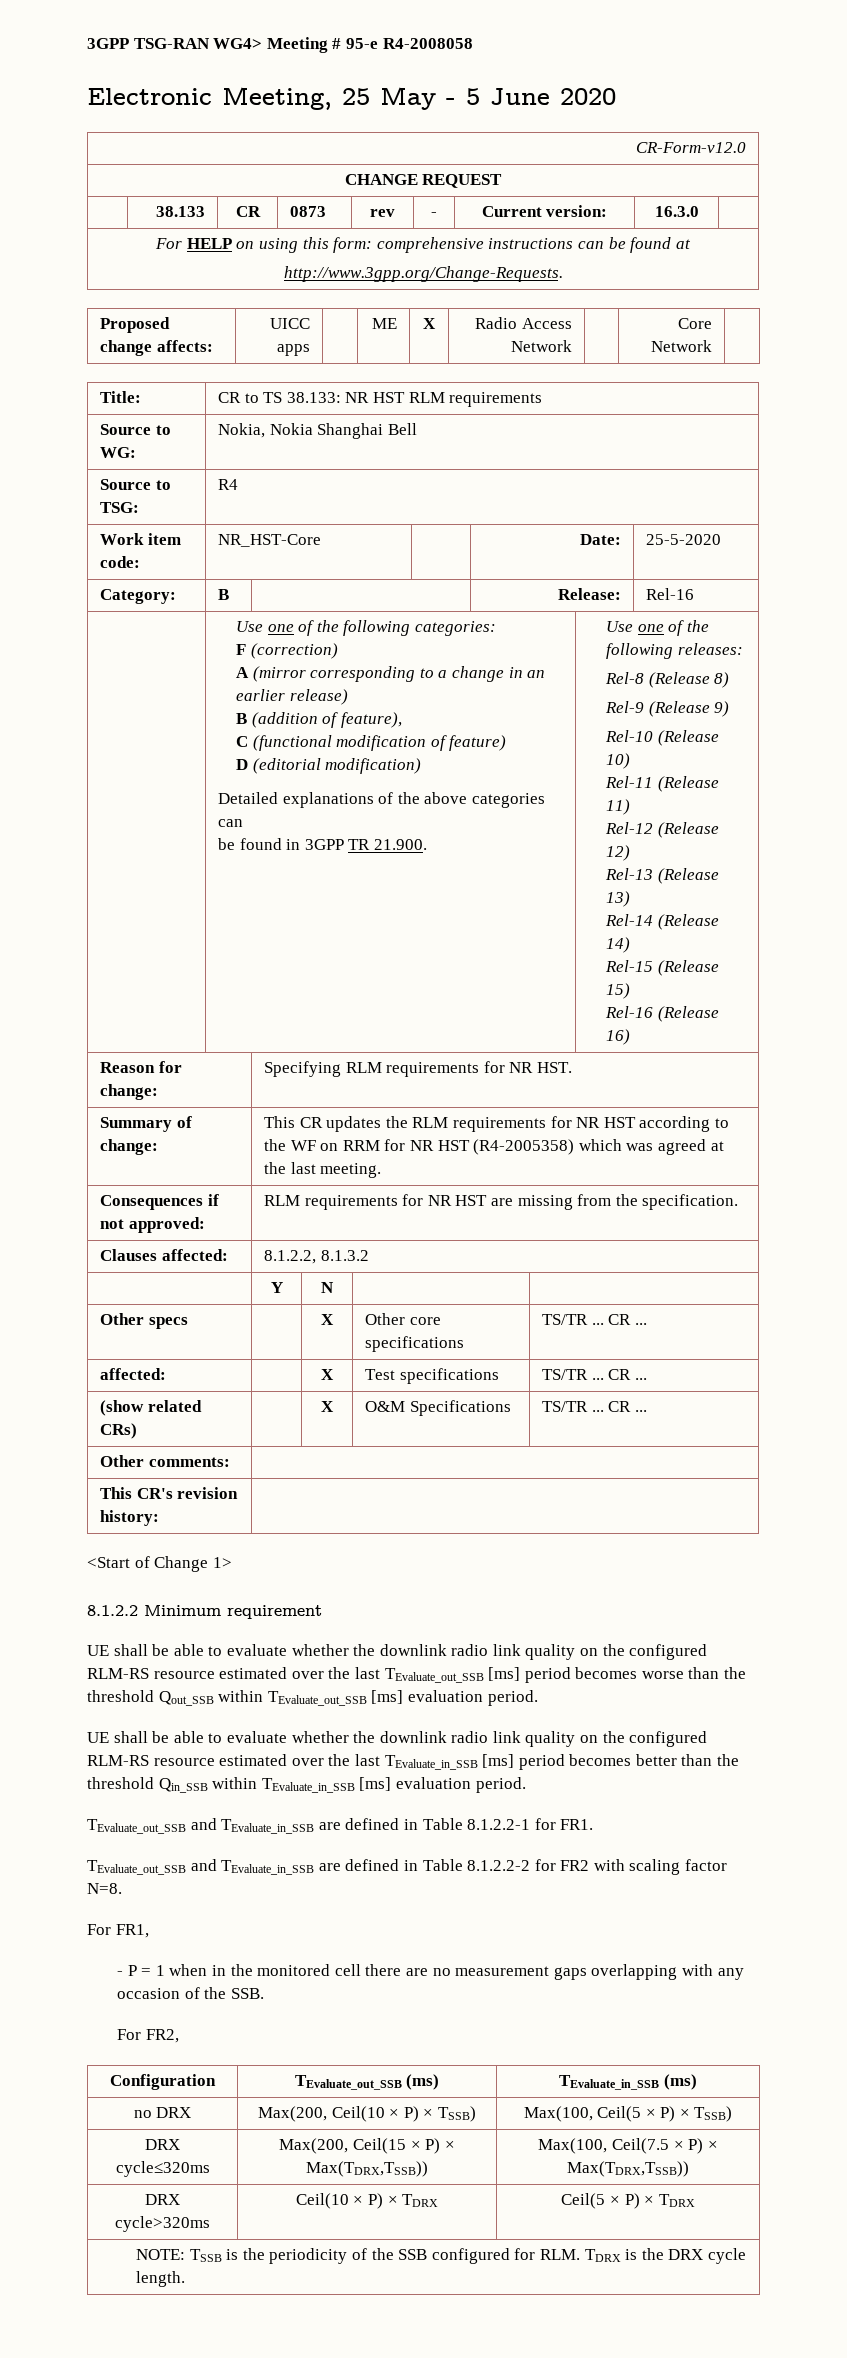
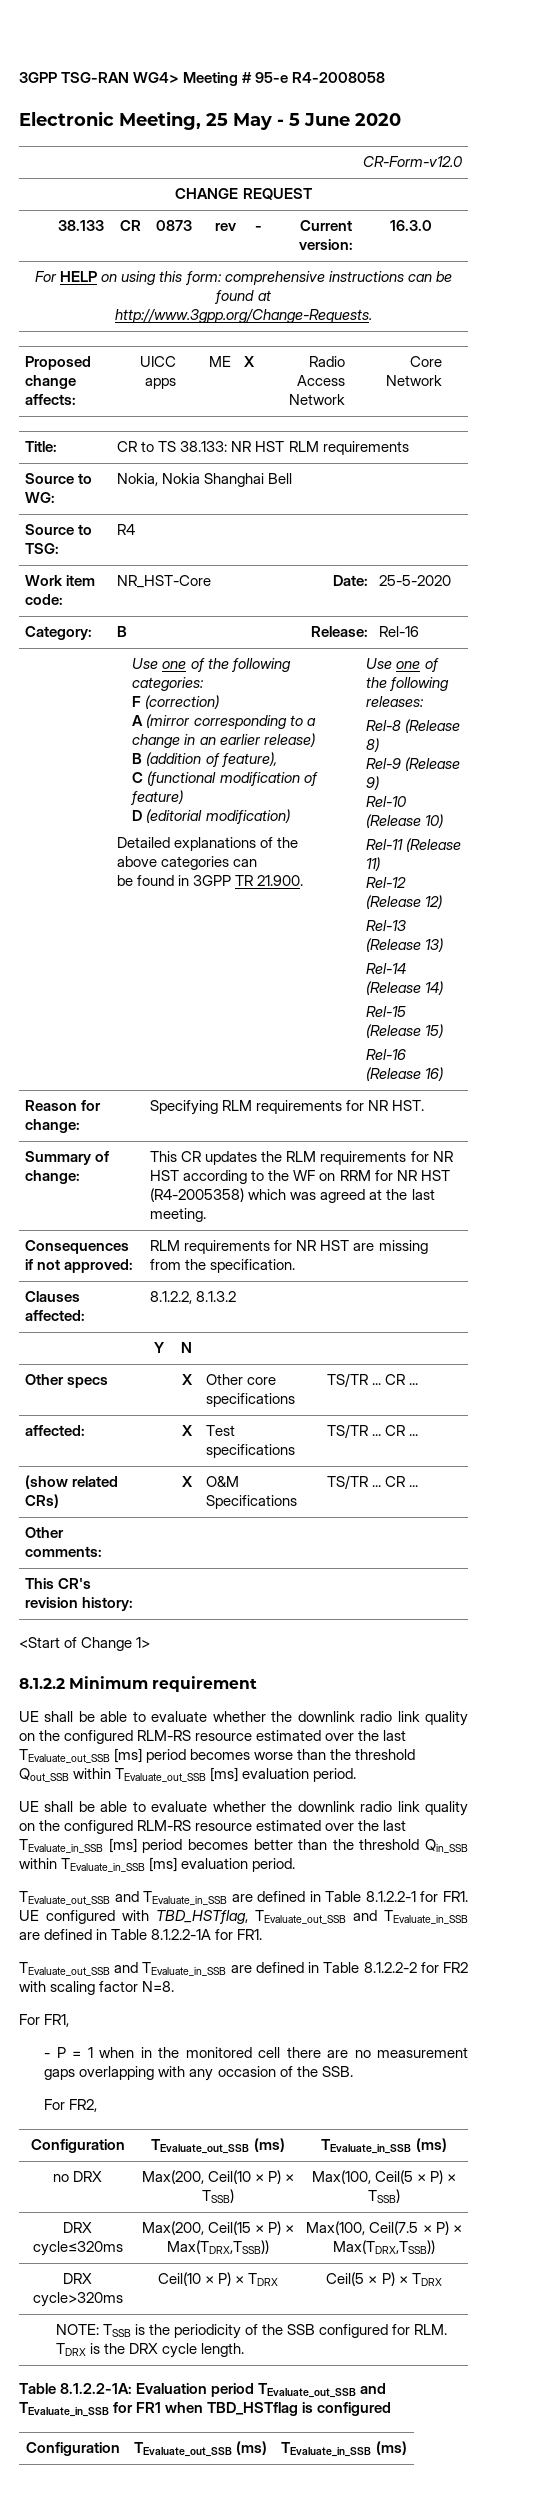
(594, 1824) none -> [19,1910,468,1924] [19,1929,263,1940] UE configured with TBD_HSTflag, TEvaluate_out_SSB and TEvaluate_in_SSB are defined in Table 8.1.2.2-1A for FR1.
(186, 2279) none -> [19,2383,387,2398] [19,2402,392,2417] [26,2442,120,2456] [133,2441,268,2457] [281,2441,407,2457] // Table 8.1.2.2-1A: Evaluation period TEvaluate_out_SSB and TEvaluate_in_SSB for FR1 when TBD_HSTflag is configured // Configuration | TEvaluate_out_SSB (ms) | TEvaluate_in_SSB (ms)

